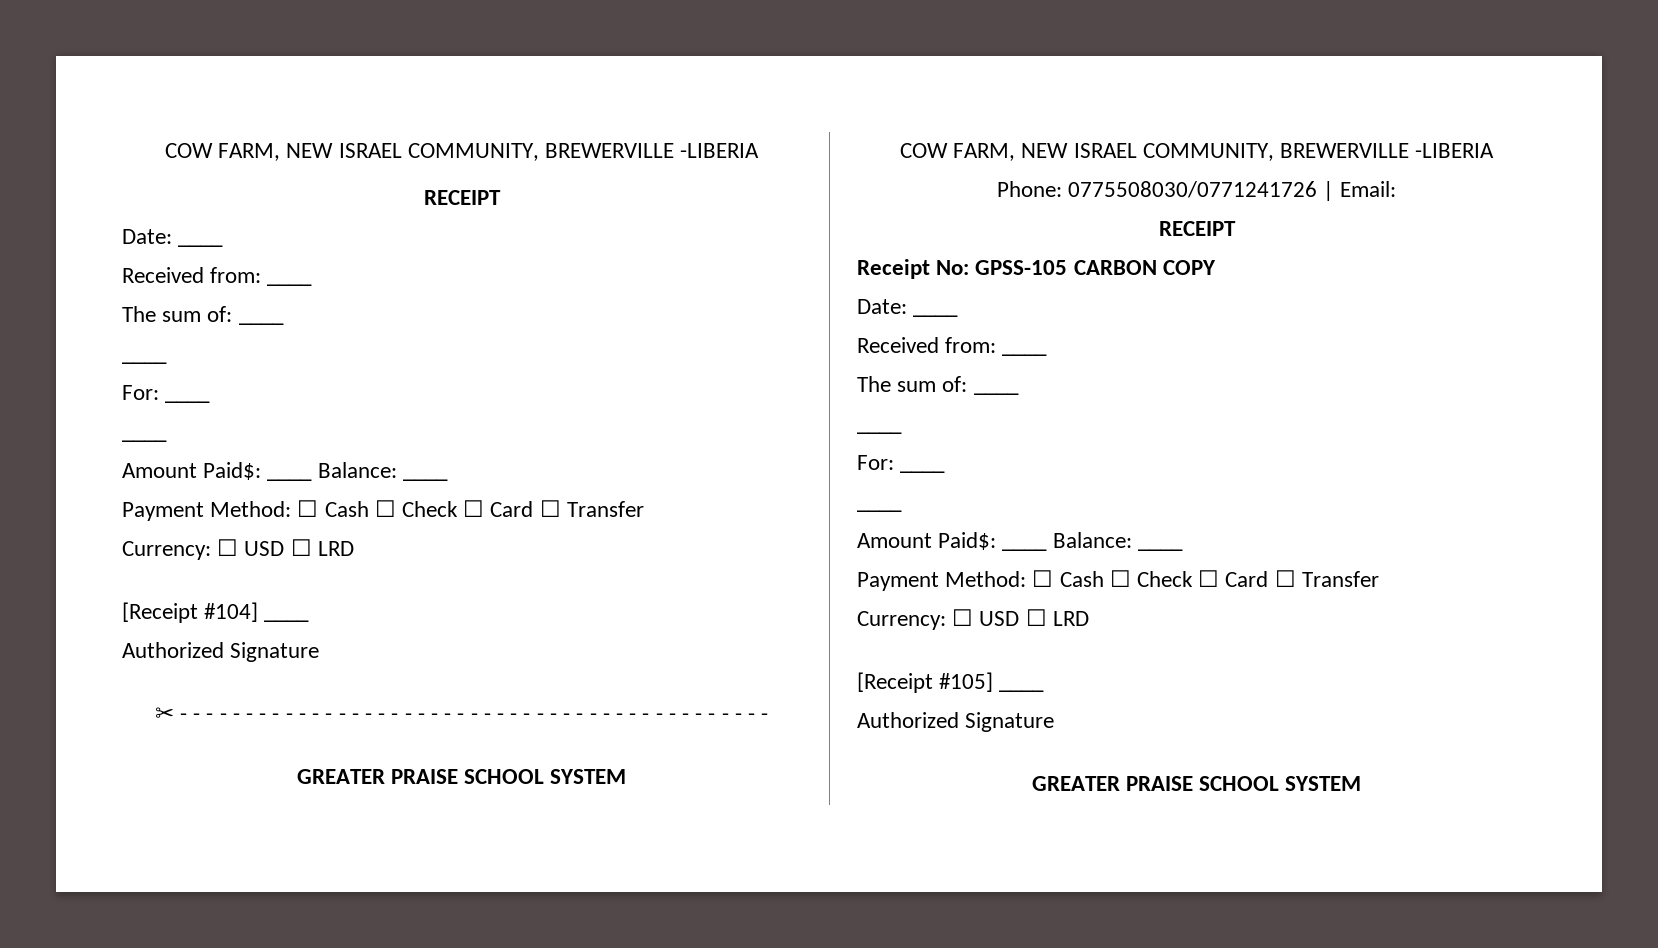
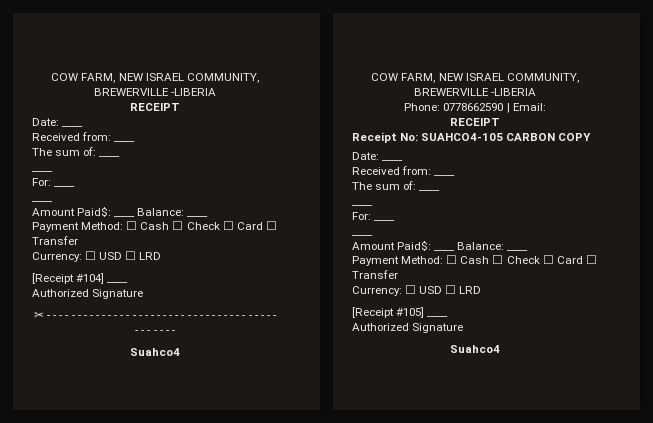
[296,769,627,784] GREATER PRAISE SCHOOL SYSTEM -> [130,348,180,356] Suahco4
[1067,181,1317,198] 0775508030/0771241726 -> [443,103,504,111] 0778662590
[975,260,1068,275] GPSS-105 -> [421,133,504,141] SUAHCO4-105
[1031,776,1362,791] GREATER PRAISE SCHOOL SYSTEM -> [450,345,500,353] Suahco4

